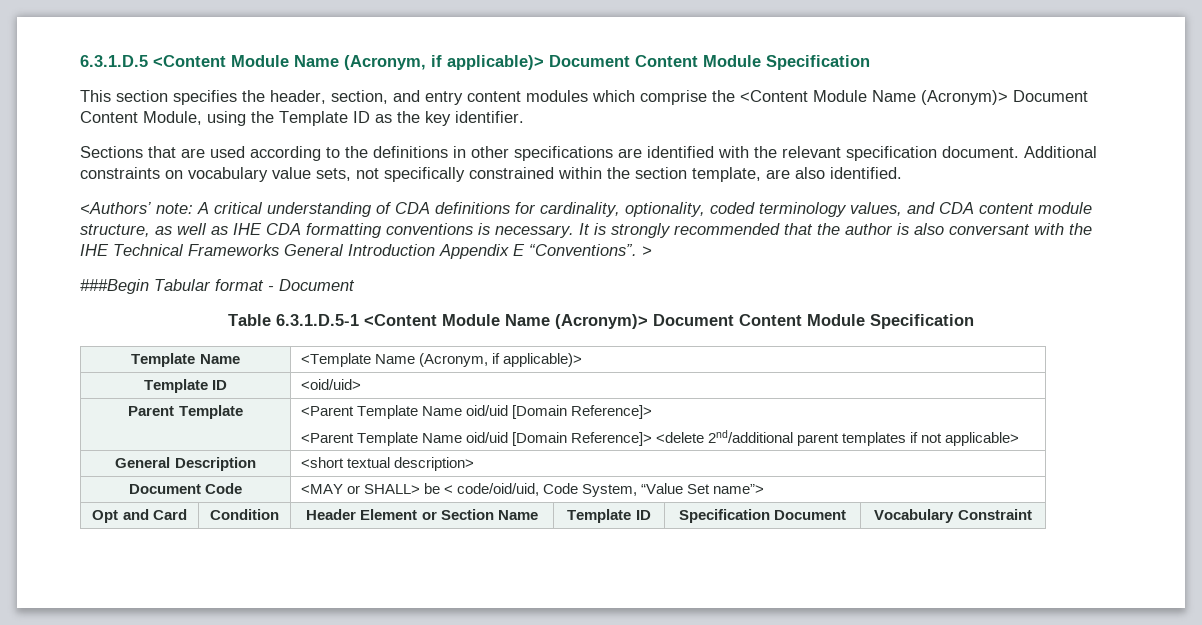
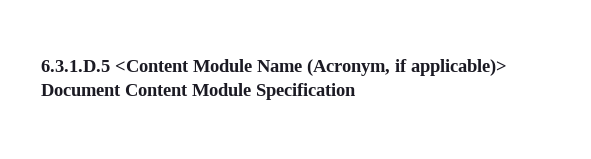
[80,90,1088,105] [80,111,524,126] [80,146,1097,161] [80,167,902,182] [80,202,1092,217] [80,223,1092,238] [80,244,652,259] [80,279,355,294] [228,314,974,329] [131,353,240,367] [300,353,582,367] [143,379,228,393] [300,379,361,390] [128,405,243,419] [300,405,652,419] [300,430,1020,446] [115,457,256,471] [300,457,474,471] [128,483,243,494] [300,483,765,497] [92,509,187,523] [210,509,279,520] [306,509,538,520] [567,509,651,523] [678,509,847,523] [874,509,1032,523] // This section specifies the header, section, and entry content modules which comprise the <Content Module Name (Acronym)> Document Content Module, using the Template ID as the key identifier. // Sections that are used according to the definitions in other specifications are identified with the relevant specification document. Additional constraints on vocabulary value sets, not specifically constrained within the section template, are also identified. // <Authors’ note: A critical understanding of CDA definitions for cardinality, optionality, coded terminology values, and CDA content module structure, as well as IHE CDA formatting conventions is necessary. It is strongly recommended that the author is also conversant with the IHE Technical Frameworks General Introduction Appendix E “Conventions”. > // ###Begin Tabular format - Document // Table 6.3.1.D.5-1 <Content Module Name (Acronym)> Document Content Module Specification // Template Name | <Template Name (Acronym, if applicable)> // Template ID | <oid/uid> // Parent Template | <Parent Template Name oid/uid [Domain Reference]> // <Parent Template Name oid/uid [Domain Reference]> <delete 2nd/additional parent templates if not applicable> // General Description | <short textual description> // Document Code | <MAY or SHALL> be < code/oid/uid, Code System, “Value Set name”> // Opt and Card | Condition | Header Element or Section Name | Template ID | Specification Document | Vocabulary Constraint -> (356, 91) none

